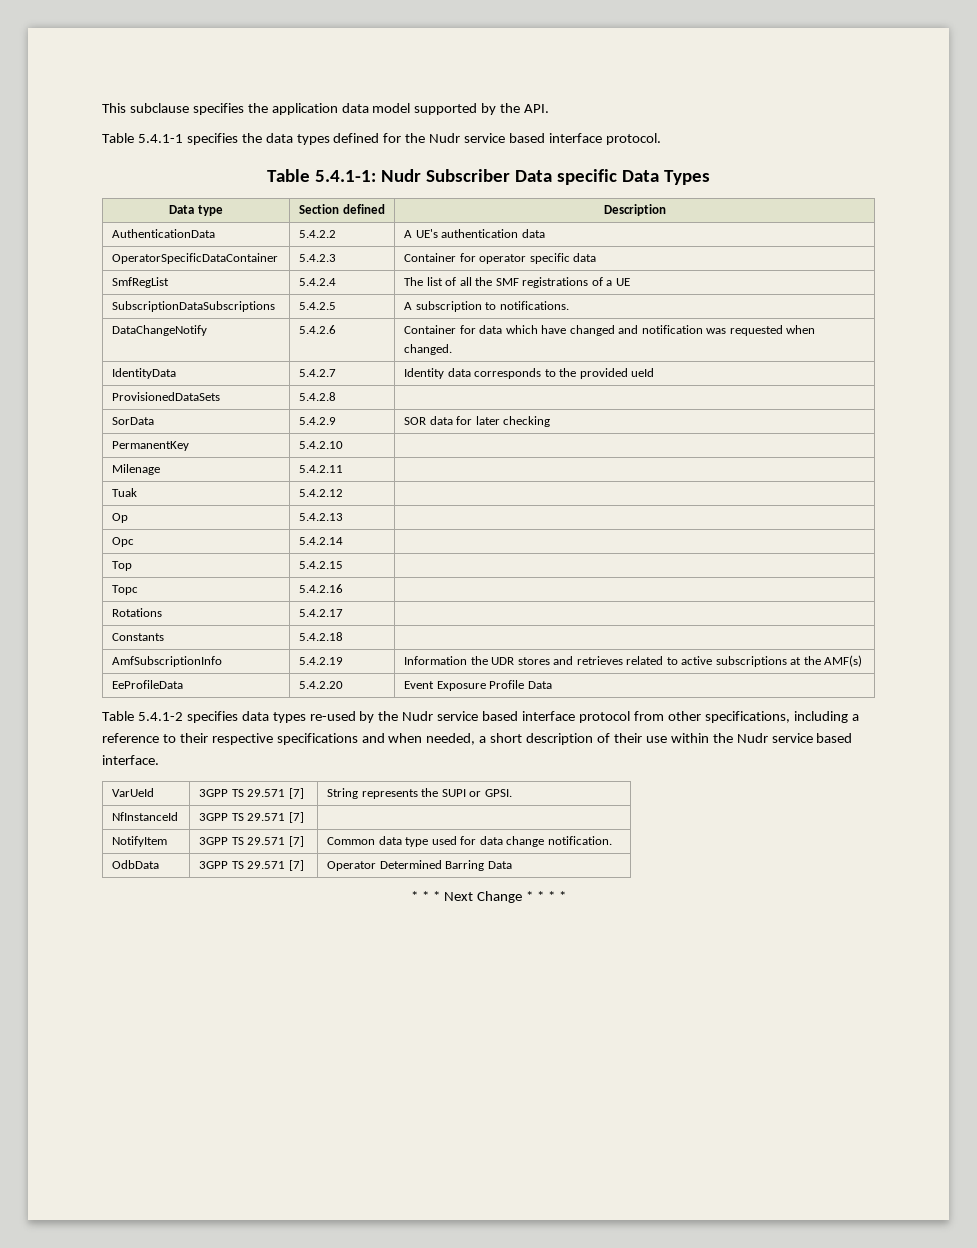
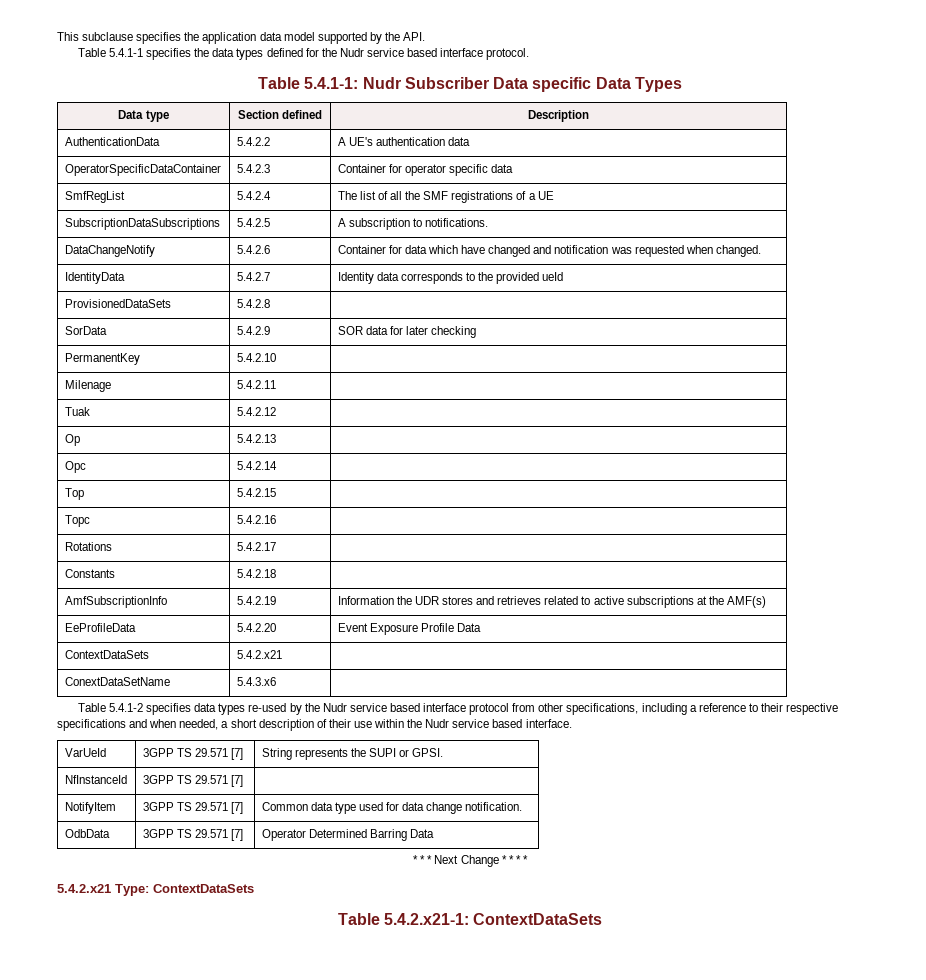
(552, 685) none -> [64,650,149,659] [236,650,282,659] [64,677,170,686] [236,677,276,686] // ContextDataSets | 5.4.2.x21 | // ConextDataSetName | 5.4.3.x6 |
(566, 896) none -> [57,884,254,896] [337,913,603,925] // 5.4.2.x21 Type: ContextDataSets // Table 5.4.2.x21-1: ContextDataSets

